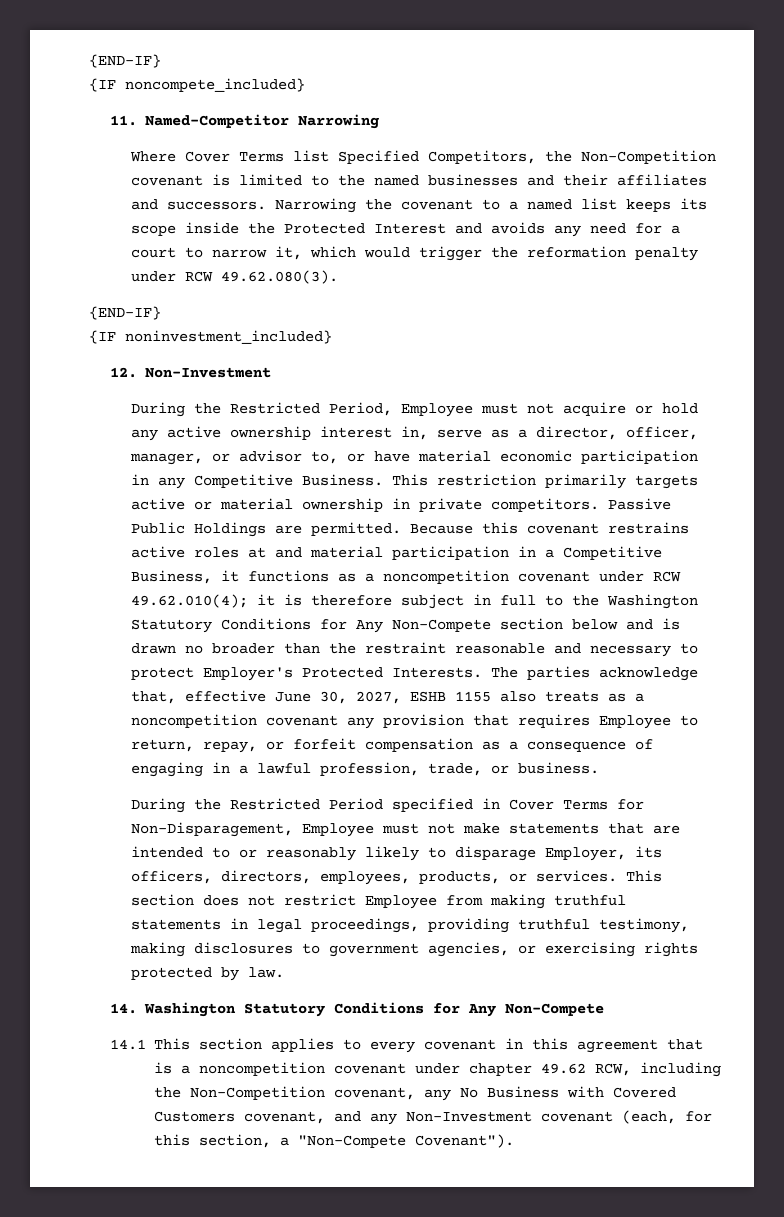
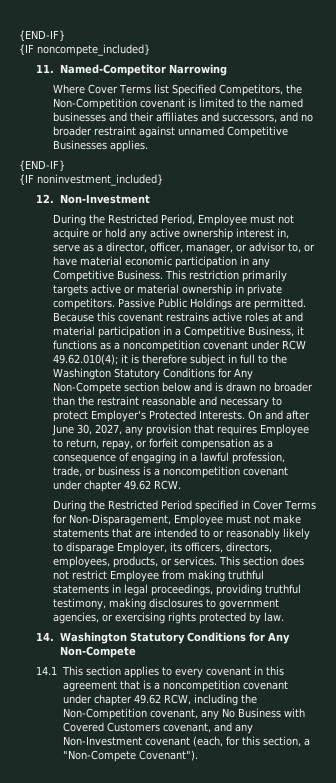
[166,198,707,213] [130,222,680,237] [130,246,698,261] [130,270,338,284] successors. Narrowing the covenant to a named list keeps its scope inside the Protected Interest and avoids any need for a court to narrow it, which would trigger the reformation penalty under RCW 49.62.080(3). -> [222,112,314,123] [53,126,289,138] [53,140,149,152] successors, and no broader restraint against unnamed Competitive Businesses applies.
[490,666,698,681] [130,690,644,704] [130,714,338,728] The parties acknowledge that, effective June 30, 2027, ESHB 1155 also treats as a noncompetition covenant -> [248,410,311,420] [52,424,123,436] On and after June 30, 2027,
[517,762,599,774] business. -> [98,466,289,478] [53,480,182,492] business is a noncompetition covenant under chapter 49.62 RCW.

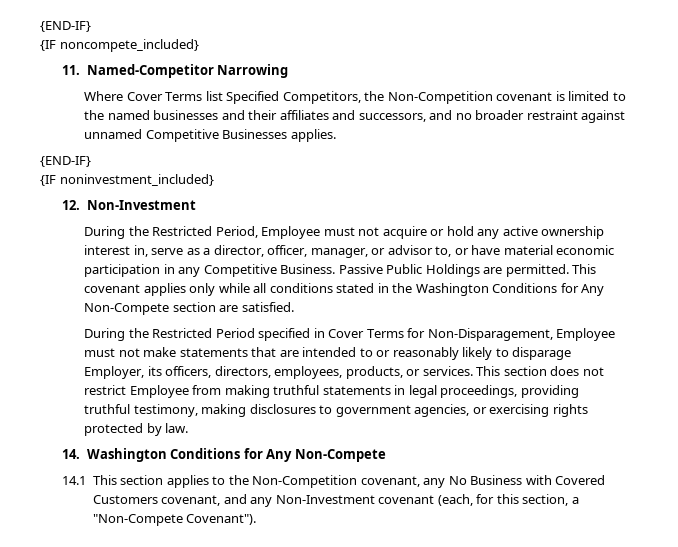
[165,270,288,282] [53,284,283,296] [53,298,116,310] This restriction primarily targets active or material ownership in private competitors. -> (336, 269) none
[53,312,304,322] [53,326,305,338] [53,340,307,352] [53,354,269,366] Because this covenant restrains active roles at and material participation in a Competitive Business, it functions as a noncompetition covenant under RCW 49.62.010(4); it is therefore subject in full to -> [572,264,597,274] [84,283,389,296] This covenant applies only while all conditions stated in
[114,368,161,380] Statutory -> (489, 289) none
[162,382,314,392] [53,396,283,408] [53,410,311,422] [52,424,310,436] [53,438,274,450] [53,452,286,464] [53,466,289,478] [53,480,182,492] below and is drawn no broader than the restraint reasonable and necessary to protect Employer's Protected Interests. On and after June 30, 2027, any provision that requires Employee to return, repay, or forfeit compensation as a consequence of engaging in a lawful profession, trade, or business is a noncompetition covenant under chapter 49.62 RCW. -> [219,302,294,312] are satisfied.
[129,632,185,644] Statutory -> (167, 455) none
[174,666,284,678] [62,680,288,692] [62,694,238,706] every covenant in this agreement that is a noncompetition covenant under chapter 49.62 RCW, including -> (226, 480) none

